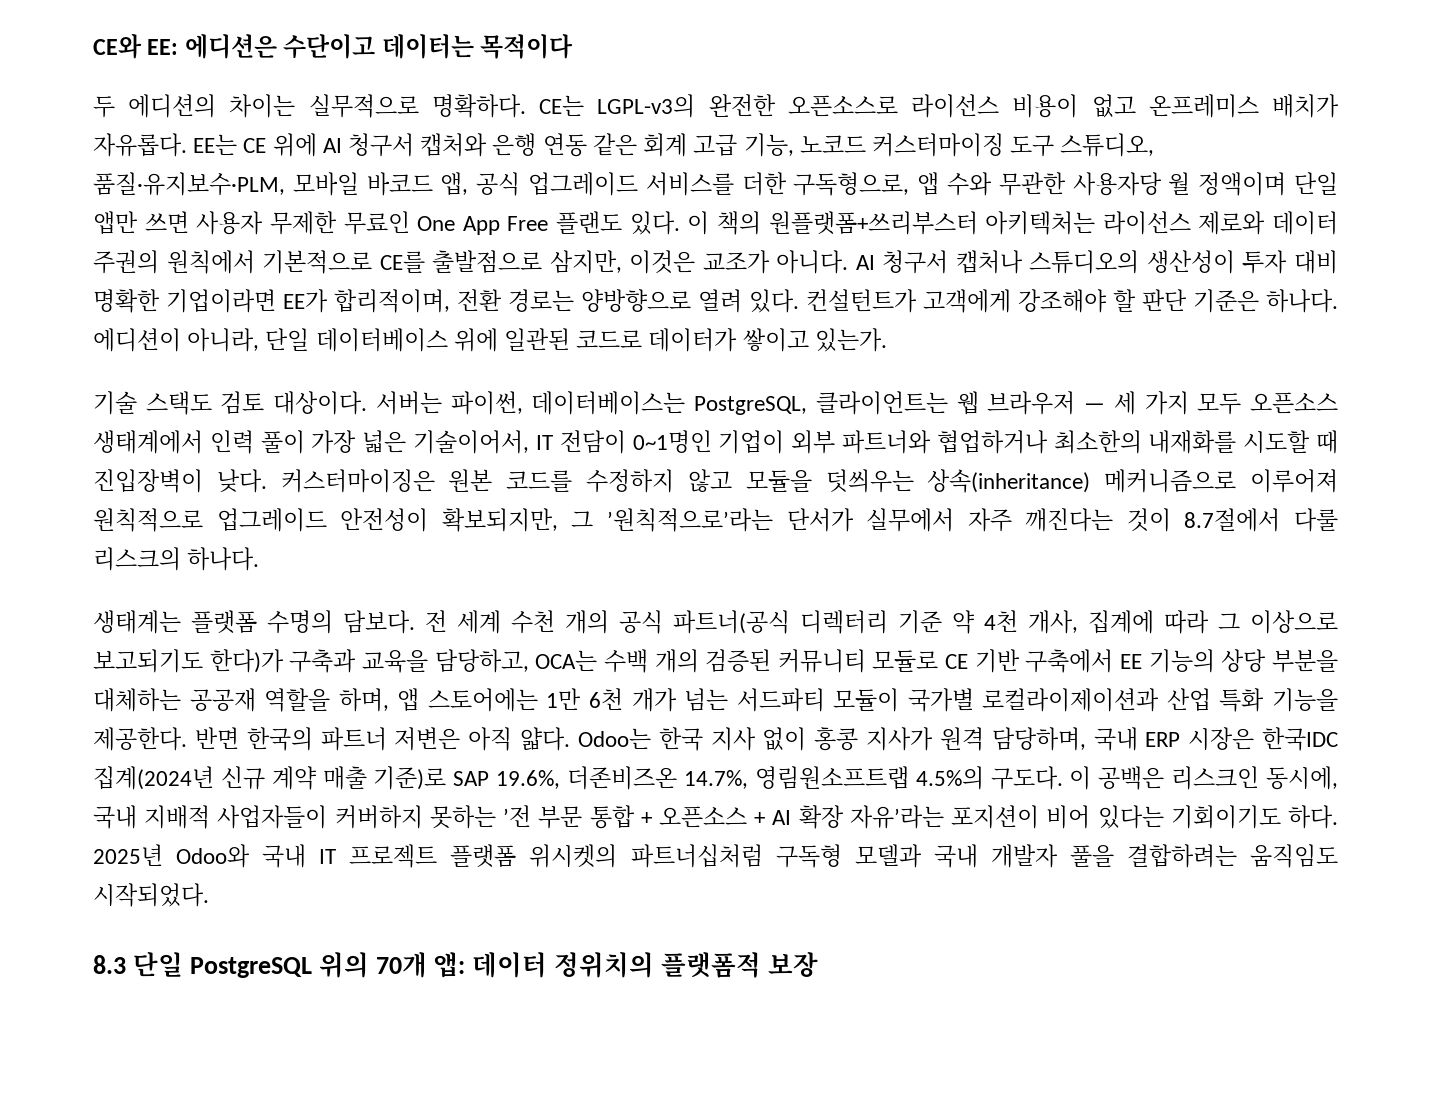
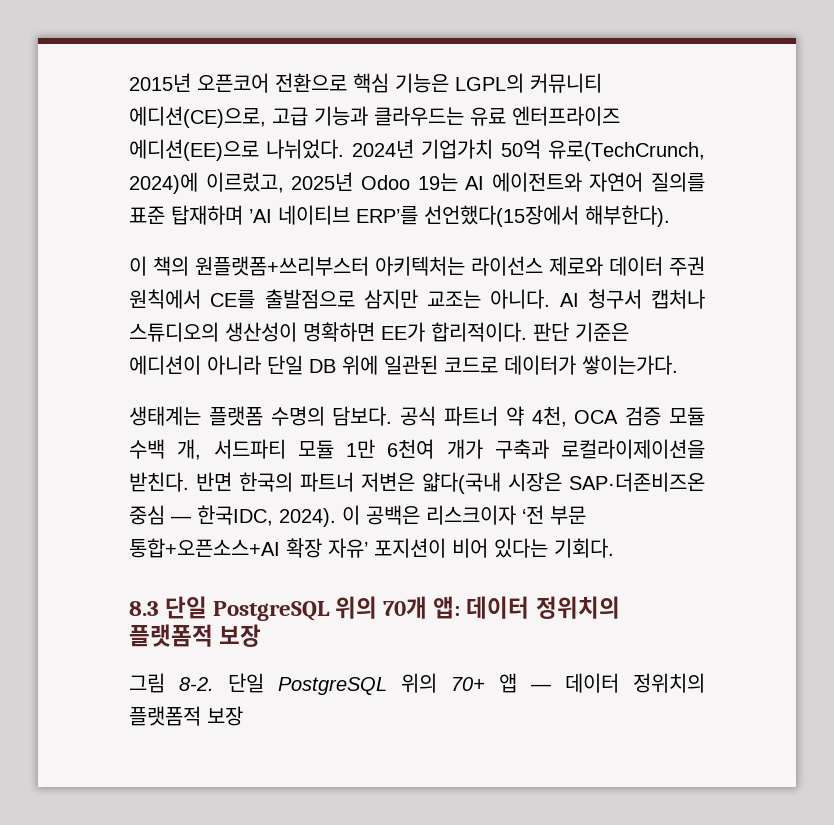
[93,34,574,59] [93,94,1340,118] [93,133,1155,157] [93,172,1338,196] [93,211,680,235] CE와 EE: 에디션은 수단이고 데이터는 목적이다 // 두 에디션의 차이는 실무적으로 명확하다. CE는 LGPL-v3의 완전한 오픈소스로 라이선스 비용이 없고 온프레미스 배치가 자유롭다. EE는 CE 위에 AI 청구서 캡처와 은행 연동 같은 회계 고급 기능, 노코드 커스터마이징 도구 스튜디오, 품질·유지보수·PLM, 모바일 바코드 앱, 공식 업그레이드 서비스를 더한 구독형으로, 앱 수와 무관한 사용자당 월 정액이며 단일 앱만 쓰면 사용자 무제한 무료인 One App Free 플랜도 있다. -> [129,73,602,93] [129,106,620,128] [129,139,705,161] [129,172,705,194] [129,205,670,227] 2015년 오픈코어 전환으로 핵심 기능은 LGPL의 커뮤니티 에디션(CE)으로, 고급 기능과 클라우드는 유료 엔터프라이즈 에디션(EE)으로 나뉘었다. 2024년 기업가치 50억 유로(TechCrunch, 2024)에 이르렀고, 2025년 Odoo 19는 AI 에이전트와 자연어 질의를 표준 탑재하며 ’AI 네이티브 ERP’를 선언했다(15장에서 해부한다). //
[93,250,770,274] 주권의 원칙에서 기본적으로 CE를 출발점으로 삼지만, 이것은 교조가 -> [669,256,705,276] [129,289,481,309] 주권 원칙에서 CE를 출발점으로 삼지만 교조는
[1242,250,1338,274] [93,289,1338,313] [93,328,887,352] [93,391,1339,415] [93,430,1338,454] [93,469,1338,493] [93,508,1338,532] [93,547,260,571] [93,610,1338,634] [93,649,1338,673] [93,688,1338,712] [93,727,1338,751] [93,766,1338,790] [93,805,1338,829] [93,844,1338,868] [93,883,209,907] 투자 대비 명확한 기업이라면 EE가 합리적이며, 전환 경로는 양방향으로 열려 있다. 컨설턴트가 고객에게 강조해야 할 판단 기준은 하나다. 에디션이 아니라, 단일 데이터베이스 위에 일관된 코드로 데이터가 쌓이고 있는가. // 기술 스택도 검토 대상이다. 서버는 파이썬, 데이터베이스는 PostgreSQL, 클라이언트는 웹 브라우저 — 세 가지 모두 오픈소스 생태계에서 인력 풀이 가장 넓은 기술이어서, IT 전담이 0~1명인 기업이 외부 파트너와 협업하거나 최소한의 내재화를 시도할 때 진입장벽이 낮다. 커스터마이징은 원본 코드를 수정하지 않고 모듈을 덧씌우는 상속(inheritance) 메커니즘으로 이루어져 원칙적으로 업그레이드 안전성이 확보되지만, 그 ’원칙적으로’라는 단서가 실무에서 자주 깨진다는 것이 8.7절에서 다룰 리스크의 하나다. // 생태계는 플랫폼 수명의 담보다. 전 세계 수천 개의 공식 파트너(공식 디렉터리 기준 약 4천 개사, 집계에 따라 그 이상으로 보고되기도 한다)가 구축과 교육을 담당하고, OCA는 수백 개의 검증된 커뮤니티 모듈로 CE 기반 구축에서 EE 기능의 상당 부분을 대체하는 공공재 역할을 하며, 앱 스토어에는 1만 6천 개가 넘는 서드파티 모듈이 국가별 로컬라이제이션과 산업 특화 기능을 제공한다. 반면 한국의 파트너 저변은 아직 얇다. Odoo는 한국 지사 없이 홍콩 지사가 원격 담당하며, 국내 ERP 시장은 한국IDC 집계(2024년 신규 계약 매출 기준)로 SAP 19.6%, 더존비즈온 14.7%, 영림원소프트랩 4.5%의 구도다. 이 공백은 리스크인 동시에, 국내 지배적 사업자들이 커버하지 못하는 ’전 부문 통합 + 오픈소스 + AI 확장 자유’라는 포지션이 비어 있다는 기회이기도 하다. 2025년 Odoo와 국내 IT 프로젝트 플랫폼 위시켓의 파트너십처럼 구독형 모델과 국내 개발자 풀을 결합하려는 움직임도 시작되었다. -> [303,322,629,342] [129,355,678,375] [129,406,705,427] [129,439,705,460] [129,472,705,494] [129,505,586,527] [129,538,614,558] 명확하면 EE가 합리적이다. 판단 기준은 에디션이 아니라 단일 DB 위에 일관된 코드로 데이터가 쌓이는가다. // 생태계는 플랫폼 수명의 담보다. 공식 파트너 약 4천, OCA 검증 모듈 수백 개, 서드파티 모듈 1만 6천여 개가 구축과 로컬라이제이션을 받친다. 반면 한국의 파트너 저변은 얇다(국내 시장은 SAP·더존비즈온 중심 — 한국IDC, 2024). 이 공백은 리스크이자 ‘전 부문 통합+오픈소스+AI 확장 자유’ 포지션이 비어 있다는 기회다.
(818, 964) none -> [129,673,705,695] [129,706,243,726] // 그림 8-2. 단일 PostgreSQL 위의 70+ 앱 — 데이터 정위치의 플랫폼적 보장

